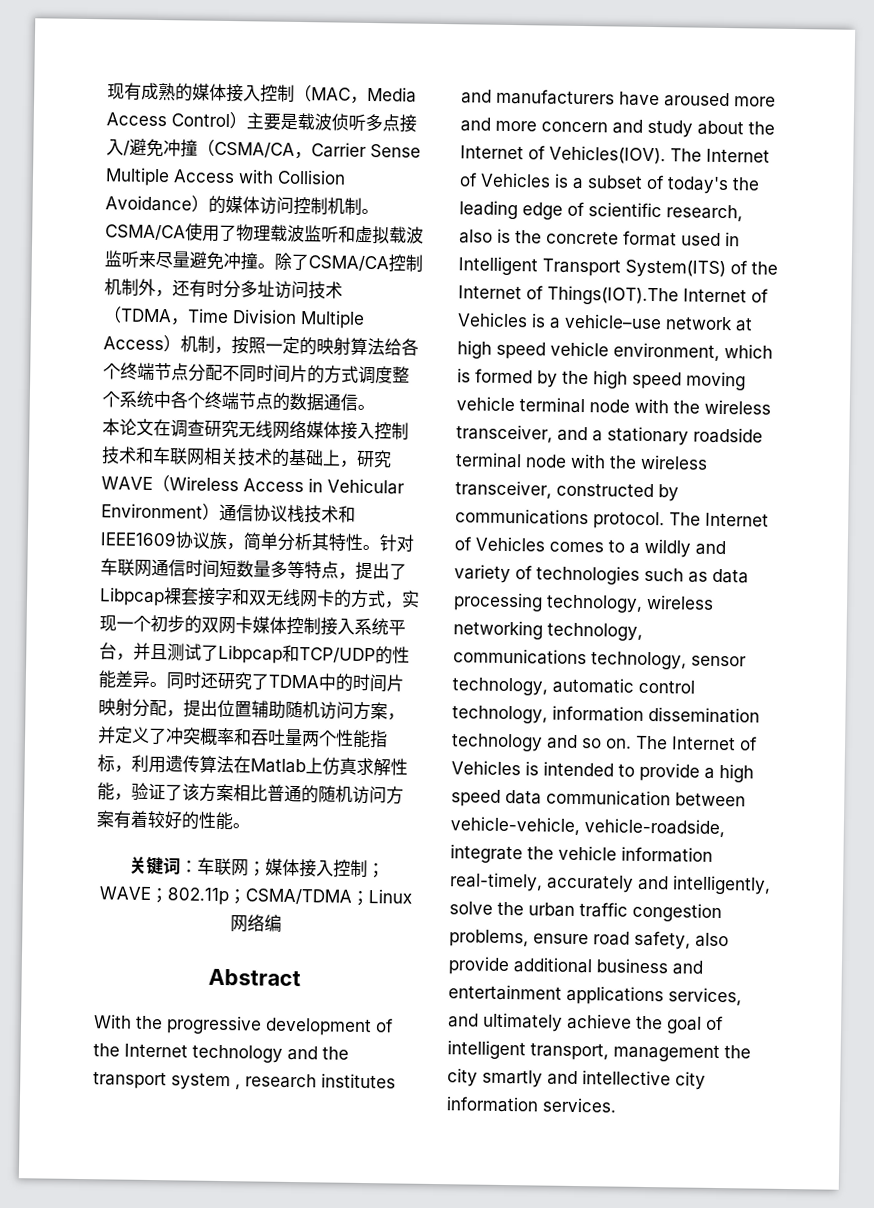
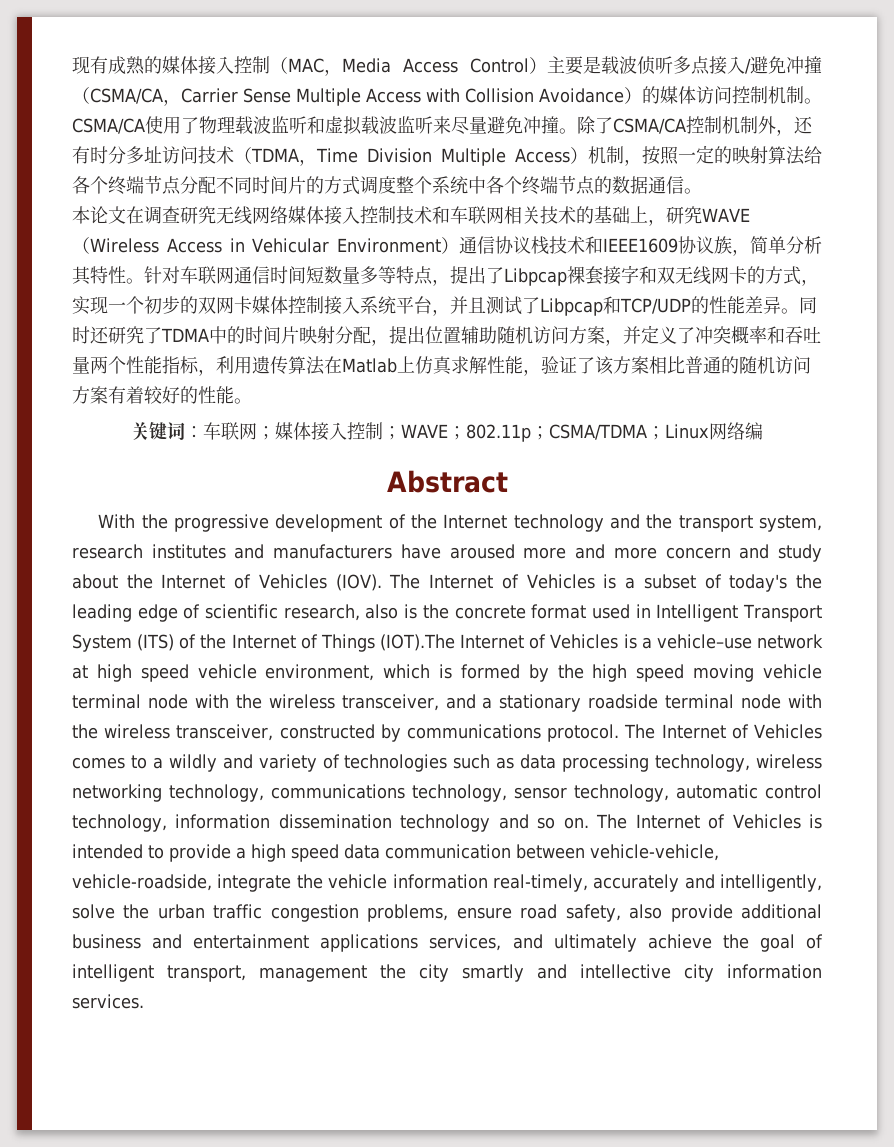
[171,1072,241,1091] system , -> [759,515,822,532] system,
[549,145,666,165] Vehicles(IOV). -> [258,574,382,591] Vehicles (IOV).
[625,259,726,279] System(ITS) -> [72,634,175,652] System (ITS)
[547,285,679,306] Things(IOT).The -> [320,634,456,652] Things (IOT).The

